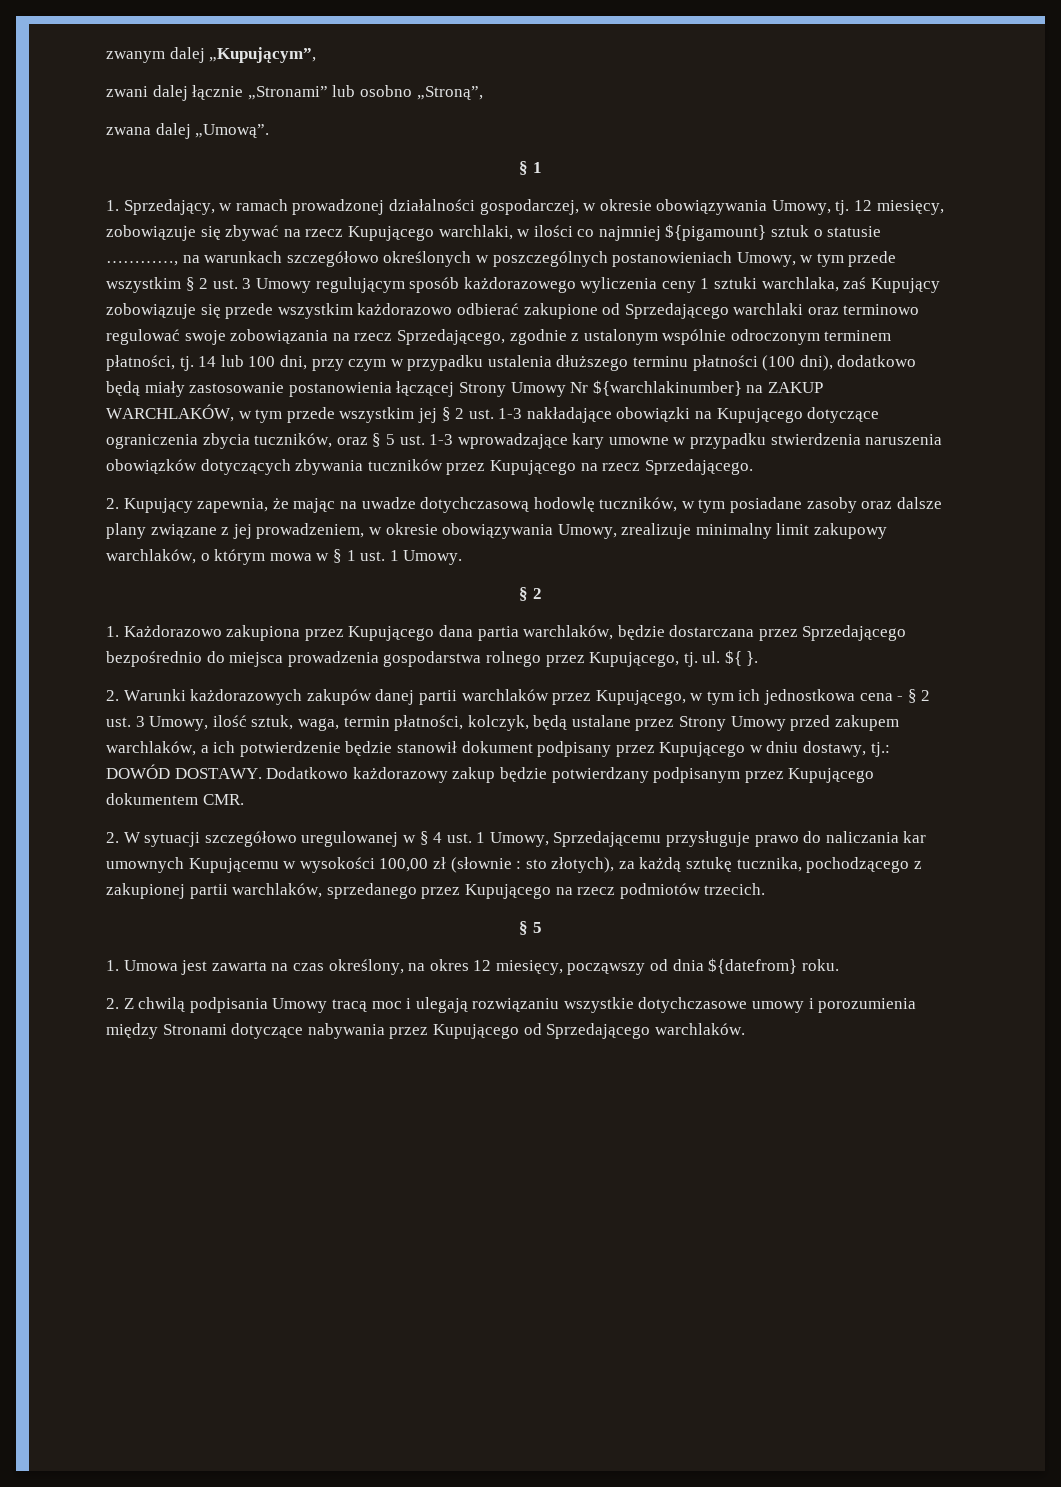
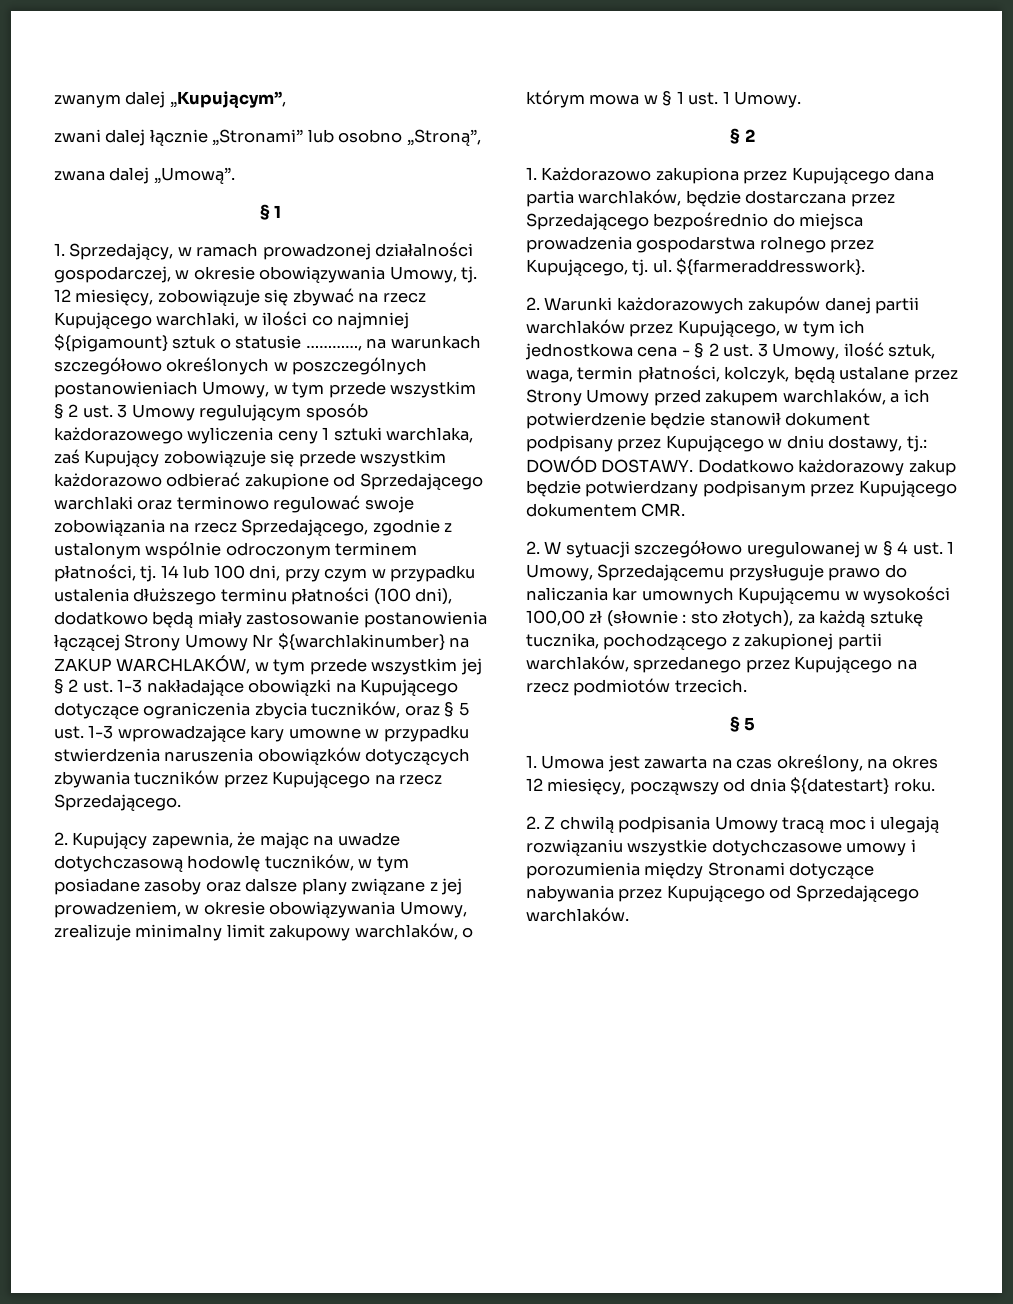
[724,650,759,666] ${ }. -> [676,258,866,276] ${farmeraddresswork}.
[708,958,798,974] ${datefrom} -> [790,777,890,795] ${datestart}

